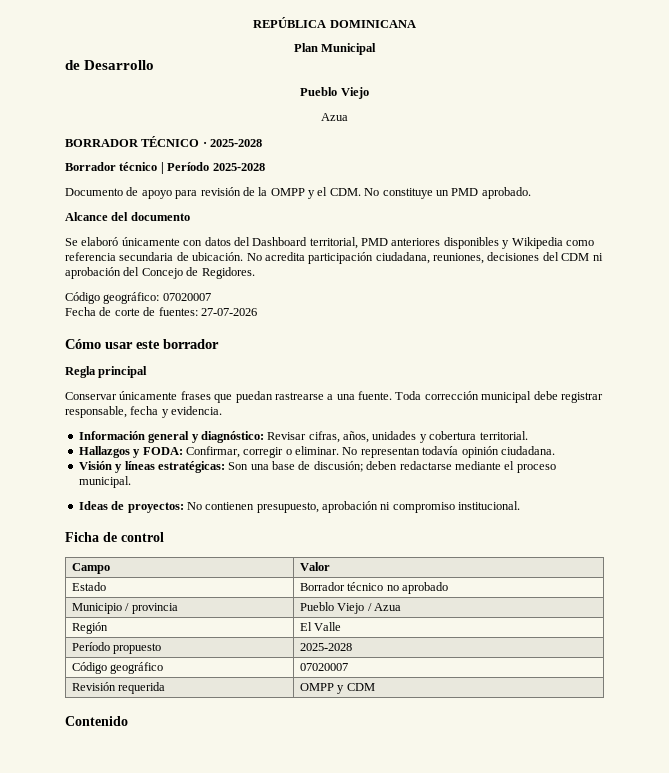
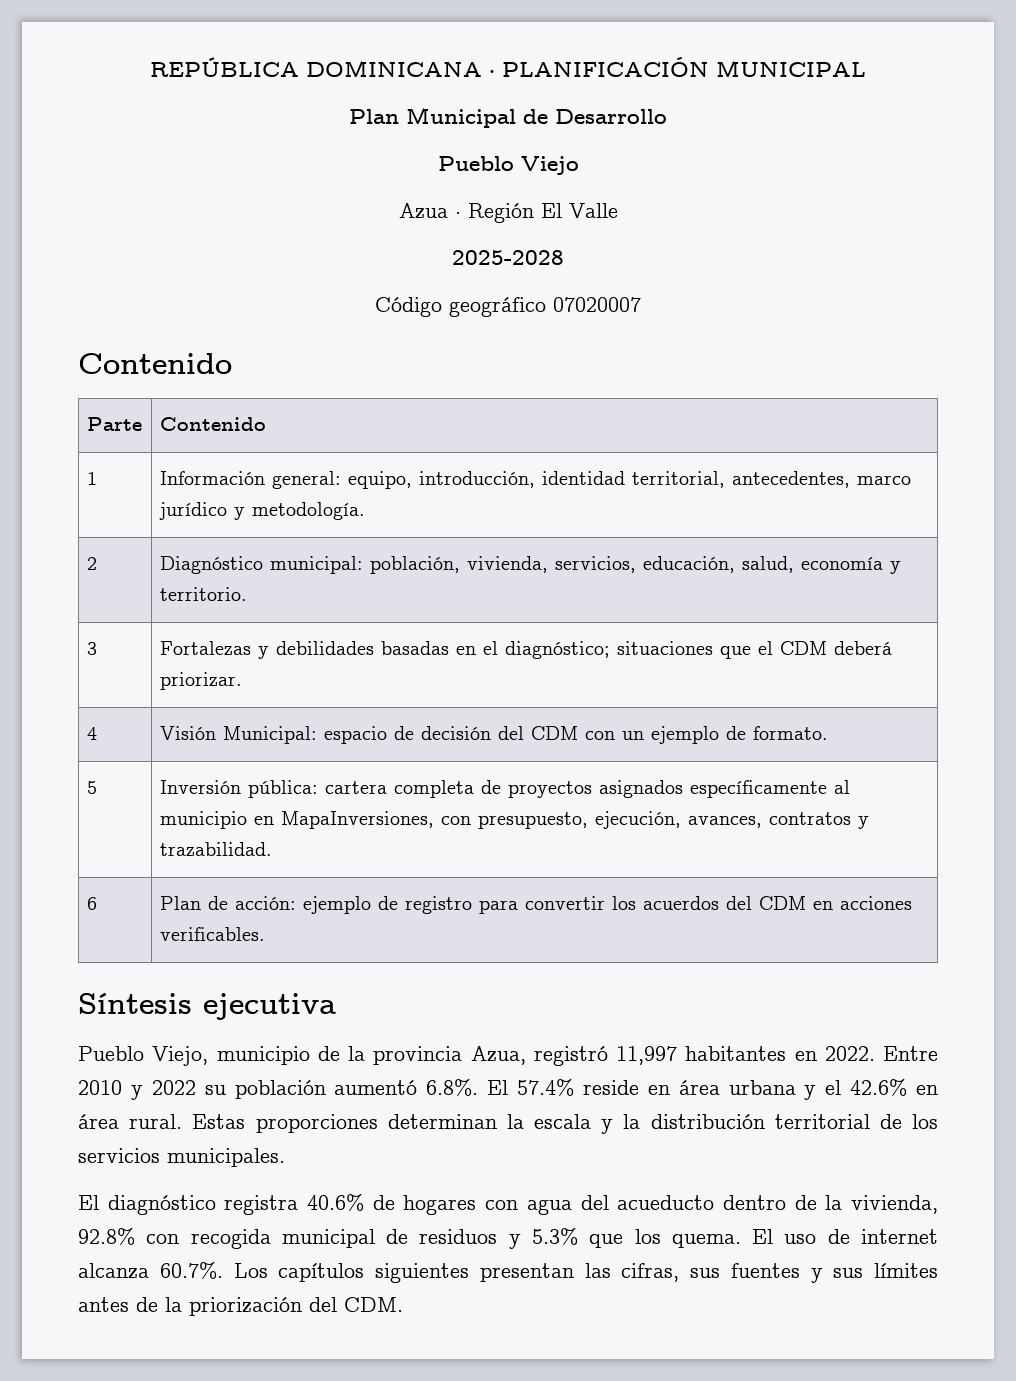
(416, 24) none -> [489,57,866,77] · PLANIFICACIÓN MUNICIPAL
(377, 49) // -> (516, 117) none
[65,136,263,147] [65,162,265,174] [65,187,531,199] [65,212,190,221] [65,237,594,249] [65,252,603,264] [65,267,255,279] [65,292,211,304] [65,307,257,316] [65,339,219,349] [65,366,148,378] [65,391,603,403] [65,406,223,418] [78,431,528,443] [78,446,555,458] [78,461,556,473] [78,476,131,488] [78,501,521,513] [65,532,164,542] [71,563,110,574] [299,562,330,571] [71,582,106,591] [299,582,448,594] [71,603,178,614] [299,602,401,614] [71,622,108,634] [299,622,342,631] [71,642,162,654] [299,643,352,651] [71,662,164,674] [299,663,348,671] [71,682,166,694] [299,683,375,694] [65,716,128,726] // BORRADOR TÉCNICO · 2025-2028 // Borrador técnico | Período 2025-2028 // Documento de apoyo para revisión de la OMPP y el CDM. No constituye un PMD aprobado. // Alcance del documento // Se elaboró únicamente con datos del Dashboard territorial, PMD anteriores disponibles y Wikipedia como referencia secundaria de ubicación. No acredita participación ciudadana, reuniones, decisiones del CDM ni aprobación del Concejo de Regidores. // Código geográfico: 07020007 // Fecha de corte de fuentes: 27-07-2026 // Cómo usar este borrador // Regla principal // Conservar únicamente frases que puedan rastrearse a una fuente. Toda corrección municipal debe registrar responsable, fecha y evidencia. // Información general y diagnóstico: Revisar cifras, años, unidades y cobertura territorial. // Hallazgos y FODA: Confirmar, corregir o eliminar. No representan todavía opinión ciudadana. // Visión y líneas estratégicas: Son una base de discusión; deben redactarse mediante el proceso municipal. // Ideas de proyectos: No contienen presupuesto, aprobación ni compromiso institucional. // Ficha de control // Campo | Valor // Estado | Borrador técnico no aprobado // Municipio / provincia | Pueblo Viejo / Azua // Región | El Valle // Período propuesto | 2025-2028 // Código geográfico | 07020007 // Revisión requerida | OMPP y CDM // Contenido -> [454,203,618,223] [452,250,564,265] [375,297,641,317] [78,353,232,374] [86,417,142,431] [159,417,266,431] [86,472,97,485] [159,471,911,489] [158,502,365,520] [86,557,97,570] [159,556,901,574] [159,587,247,601] [86,642,97,655] [159,641,892,659] [159,672,242,690] [86,727,97,740] [159,726,828,744] [86,781,97,794] [159,780,850,798] [159,811,869,829] [159,842,272,857] [86,897,97,910] [159,896,912,914] [159,927,265,941] [78,993,336,1020] [78,1046,938,1066] [78,1078,938,1100] [78,1114,938,1134] [78,1148,285,1167] [78,1193,939,1215] [78,1227,939,1249] [78,1261,938,1283] [78,1297,403,1316] · Región El Valle // 2025-2028 // Código geográfico 07020007 // Contenido // Parte | Contenido // 1 | Información general: equipo, introducción, identidad territorial, antecedentes, marco jurídico y metodología. // 2 | Diagnóstico municipal: población, vivienda, servicios, educación, salud, economía y territorio. // 3 | Fortalezas y debilidades basadas en el diagnóstico; situaciones que el CDM deberá priorizar. // 4 | Visión Municipal: espacio de decisión del CDM con un ejemplo de formato. // 5 | Inversión pública: cartera completa de proyectos asignados específicamente al municipio en MapaInversiones, con presupuesto, ejecución, avances, contratos y trazabilidad. // 6 | Plan de acción: ejemplo de registro para convertir los acuerdos del CDM en acciones verificables. // Síntesis ejecutiva // Pueblo Viejo, municipio de la provincia Azua, registró 11,997 habitantes en 2022. Entre 2010 y 2022 su población aumentó 6.8%. El 57.4% reside en área urbana y el 42.6% en área rural. Estas proporciones determinan la escala y la distribución territorial de los servicios municipales. // El diagnóstico registra 40.6% de hogares con agua del acueducto dentro de la vivienda, 92.8% con recogida municipal de residuos y 5.3% que los quema. El uso de internet alcanza 60.7%. Los capítulos siguientes presentan las cifras, sus fuentes y sus límites antes de la priorización del CDM.

